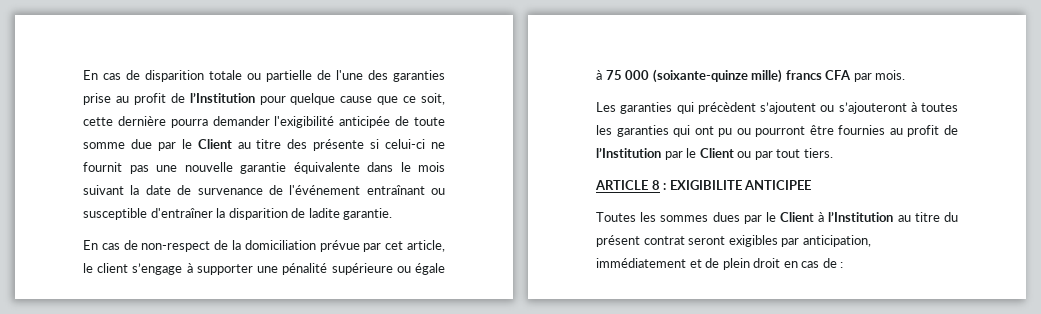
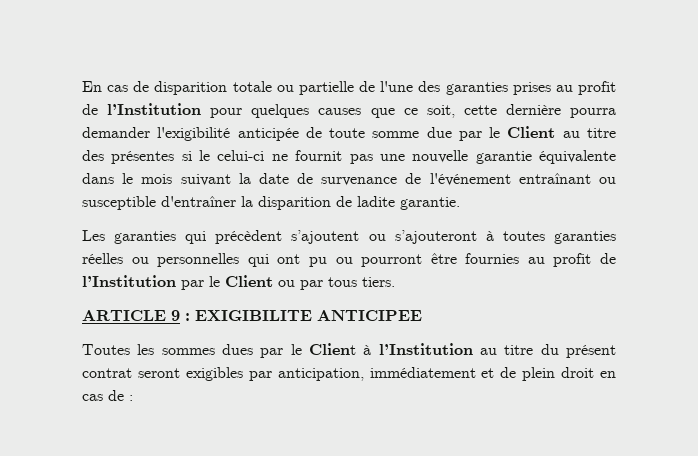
[83,93,111,105] prise -> [512,82,551,95] prises
[290,93,373,105] quelque cause -> [251,104,362,118] quelques causes
[313,139,380,151] présente si -> [111,150,211,164] présentes si le
[83,240,446,252] [83,263,446,275] [596,69,906,83] // En cas de non-respect de la domiciliation prévue par cet article, le client s’engage à supporter une pénalité supérieure ou égale à 75 000 (soixante-quinze mille) francs CFA par mois. -> (460, 203) none
[596,125,669,137] les garanties -> [553,231,616,244] [82,253,240,267] garanties réelles ou personnelles
[776,149,801,158] tout -> [328,277,357,287] tous
[651,180,660,190] 8 -> [171,310,180,321] 9

